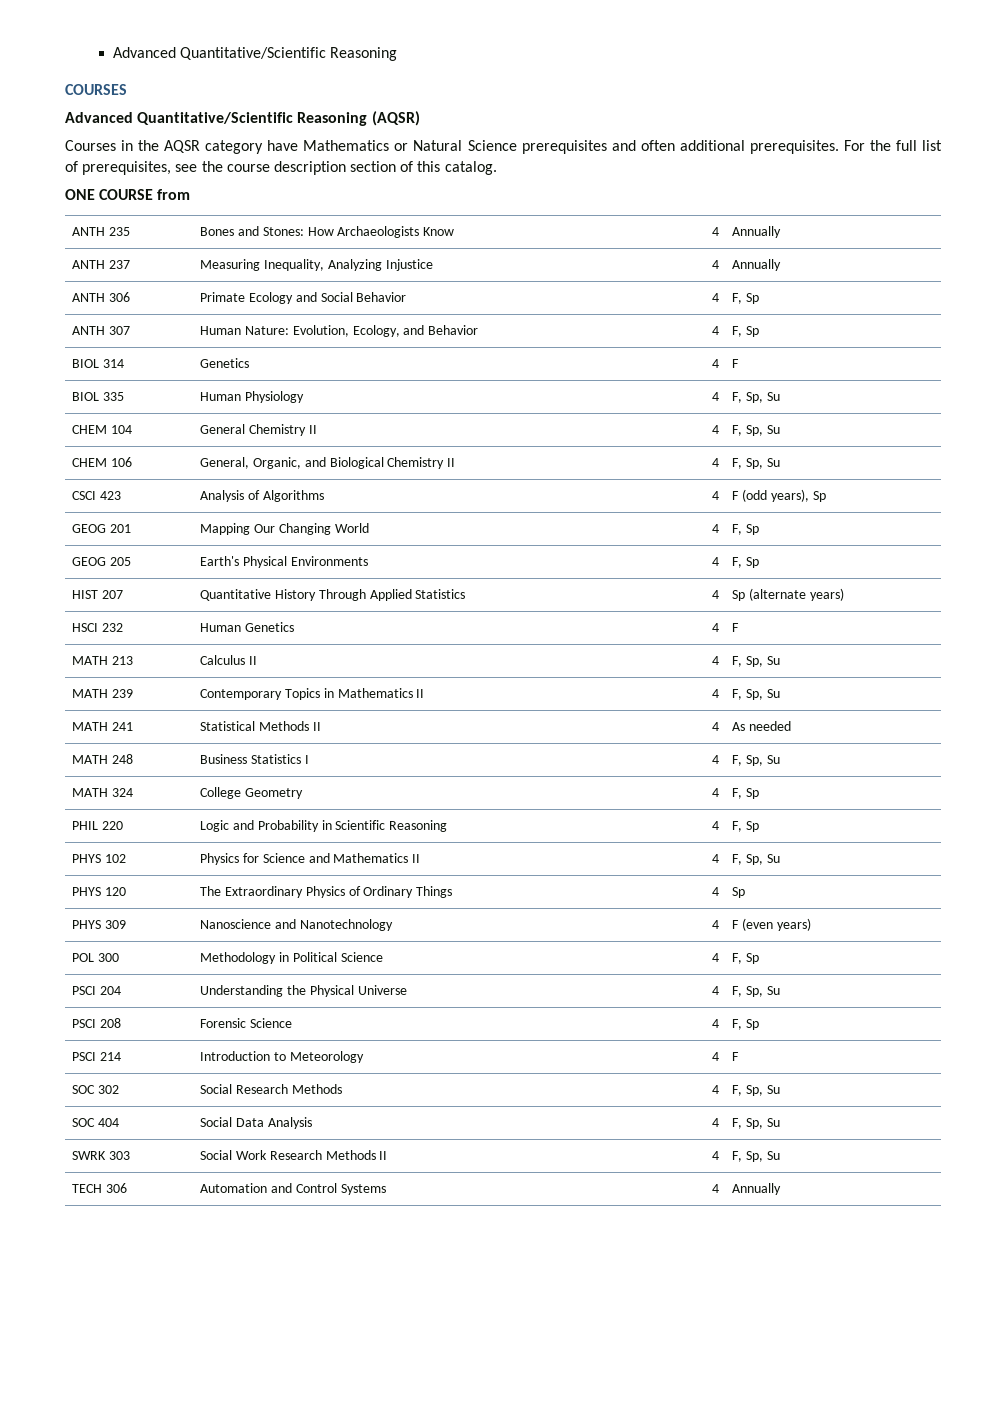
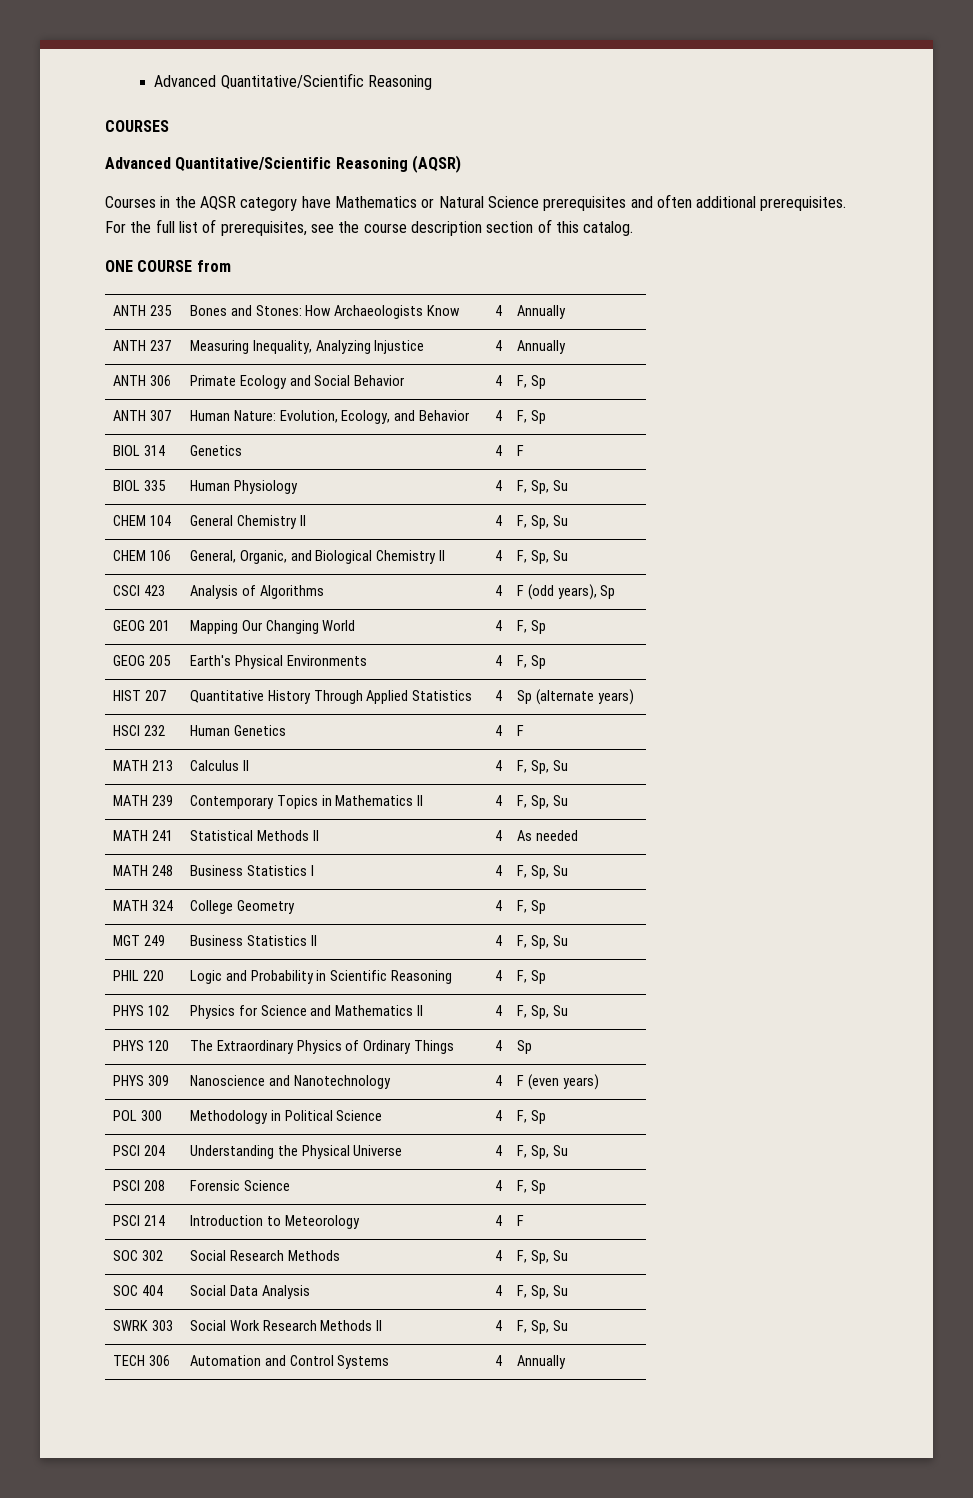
(760, 793) none -> [112,935,165,946] [189,935,317,946] [495,935,503,946] [516,935,568,949] // MGT 249 | Business Statistics II | 4 | F, Sp, Su

